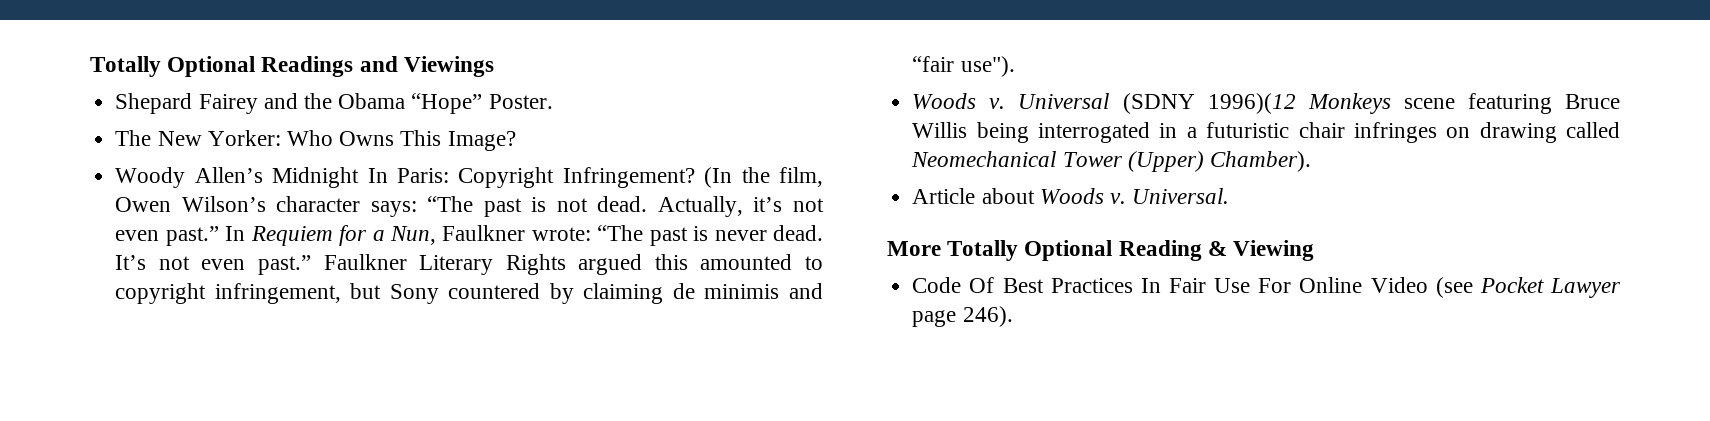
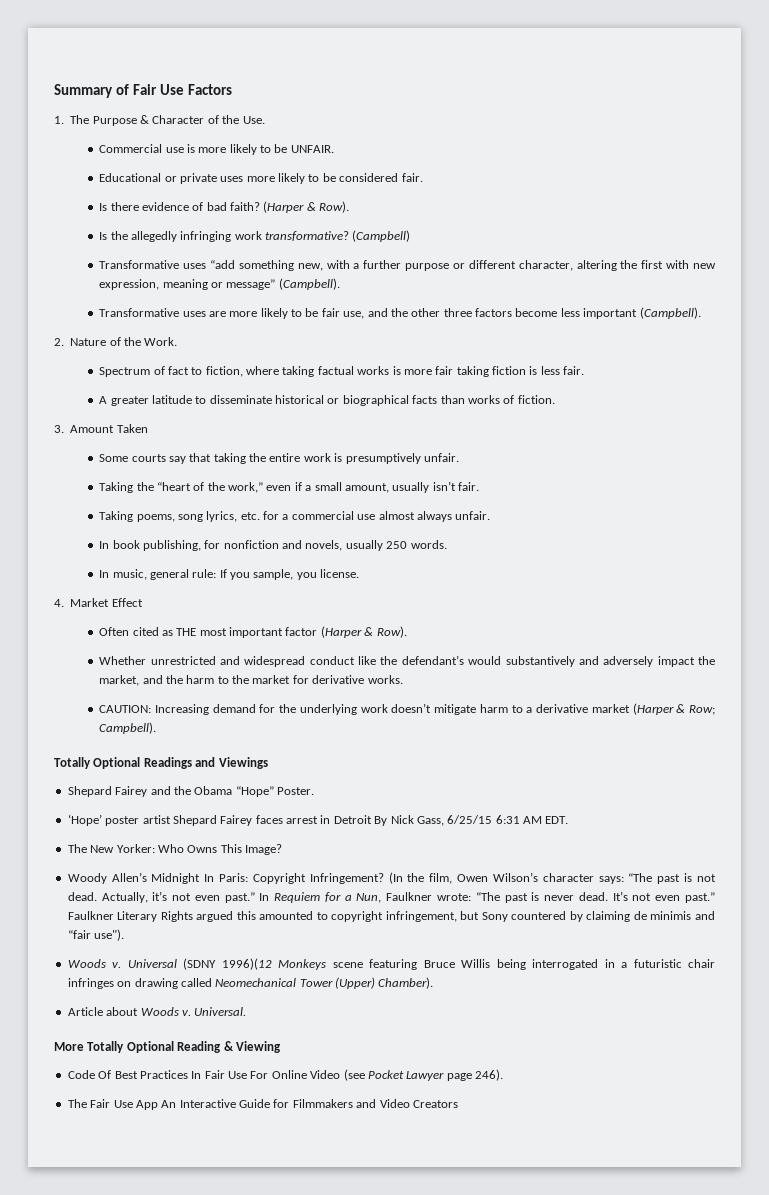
(90, 66) none -> [54,84,232,98] [54,115,265,126] [99,144,334,155] [99,173,423,184] [99,201,350,213] [99,230,411,242] [99,260,716,271] [99,278,340,290] [99,307,701,319] [54,337,178,346] [99,366,585,377] [99,395,555,406] [54,424,148,433] [99,453,459,464] [99,481,480,493] [99,511,491,522] [99,540,447,551] [99,569,360,580] [54,598,143,607] [99,626,407,638] [99,655,716,667] [99,675,403,686] [99,703,715,715] [99,722,157,734] Summary of Fair Use Factors // 1. The Purpose & Character of the Use. // Commercial use is more likely to be UNFAIR. // Educational or private uses more likely to be considered fair. // Is there evidence of bad faith? (Harper & Row). // Is the allegedly infringing work transformative? (Campbell) // Transformative uses “add something new, with a further purpose or different character, altering the first with new expression, meaning or message” (Campbell). // Transformative uses are more likely to be fair use, and the other three factors become less important (Campbell). // 2. Nature of the Work. // Spectrum of fact to fiction, where taking factual works is more fair taking fiction is less fair. // A greater latitude to disseminate historical or biographical facts than works of fiction. // 3. Amount Taken // Some courts say that taking the entire work is presumptively unfair. // Taking the “heart of the work,” even if a small amount, usually isn’t fair. // Taking poems, song lyrics, etc. for a commercial use almost always unfair. // In book publishing, for nonfiction and novels, usually 250 words. // In music, general rule: If you sample, you license. // 4. Market Effect // Often cited as THE most important factor (Harper & Row). // Whether unrestricted and widespread conduct like the defendant’s would substantively and adversely impact the market, and the harm to the market for derivative works. // CAUTION: Increasing demand for the underlying work doesn’t mitigate harm to a derivative market (Harper & Row; Campbell). //
(553, 101) none -> [67,814,569,826] // ‘Hope’ poster artist Shepard Fairey faces arrest in Detroit By Nick Gass, 6/25/15 6:31 AM EDT.
(1013, 316) none -> [67,1099,458,1110] // The Fair Use App An Interactive Guide for Filmmakers and Video Creators

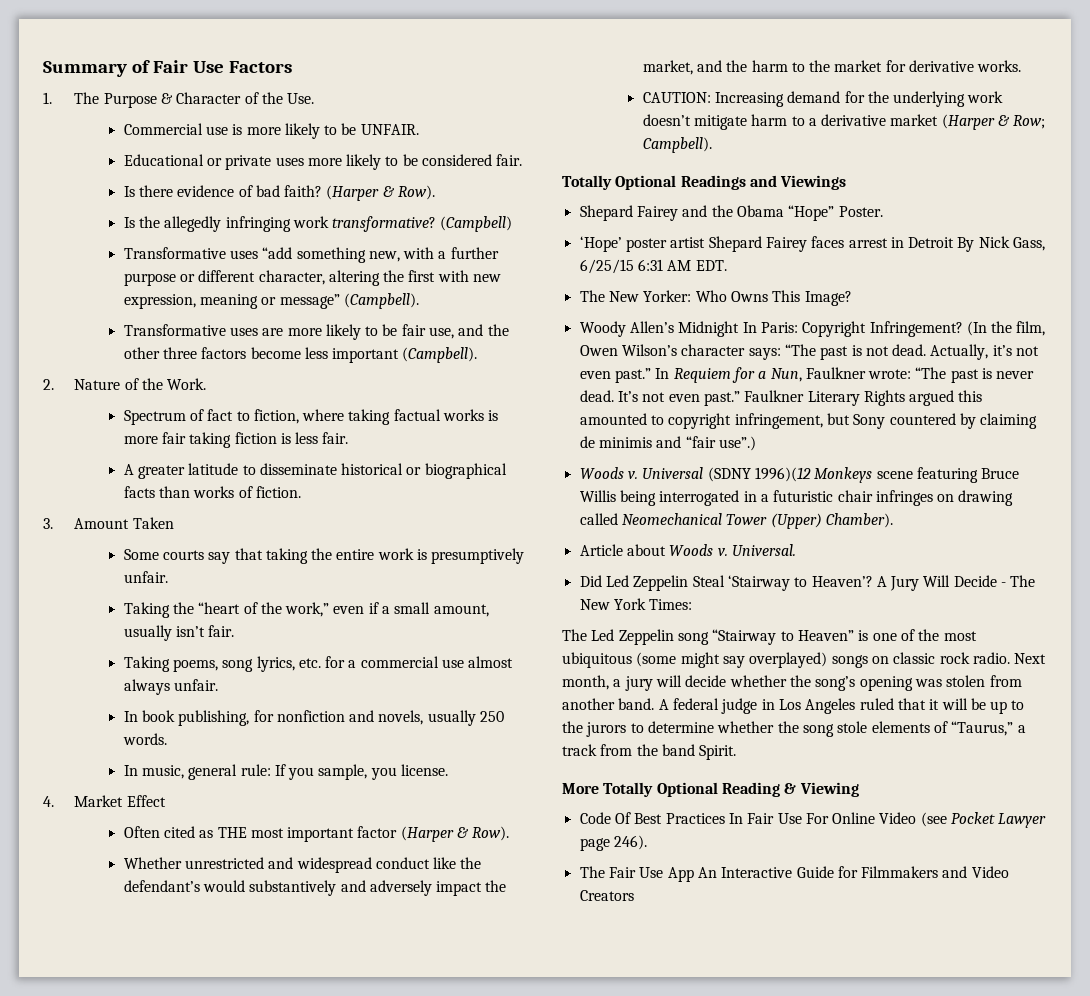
[94,929,125,941] use"). -> [718,436,756,451] use”.)
(247, 1011) none -> [579,575,1036,591] [579,598,693,610] [562,629,977,645] [562,652,1047,668] [562,675,1022,691] [562,698,1025,714] [562,721,1026,737] [562,744,737,760] // Did Led Zeppelin Steal ‘Stairway to Heaven’? A Jury Will Decide - The New York Times: // The Led Zeppelin song “Stairway to Heaven” is one of the most ubiquitous (some might say overplayed) songs on classic rock radio. Next month, a jury will decide whether the song’s opening was stolen from another band. A federal judge in Los Angeles ruled that it will be up to the jurors to determine whether the song stole elements of “Taurus,” a track from the band Spirit.

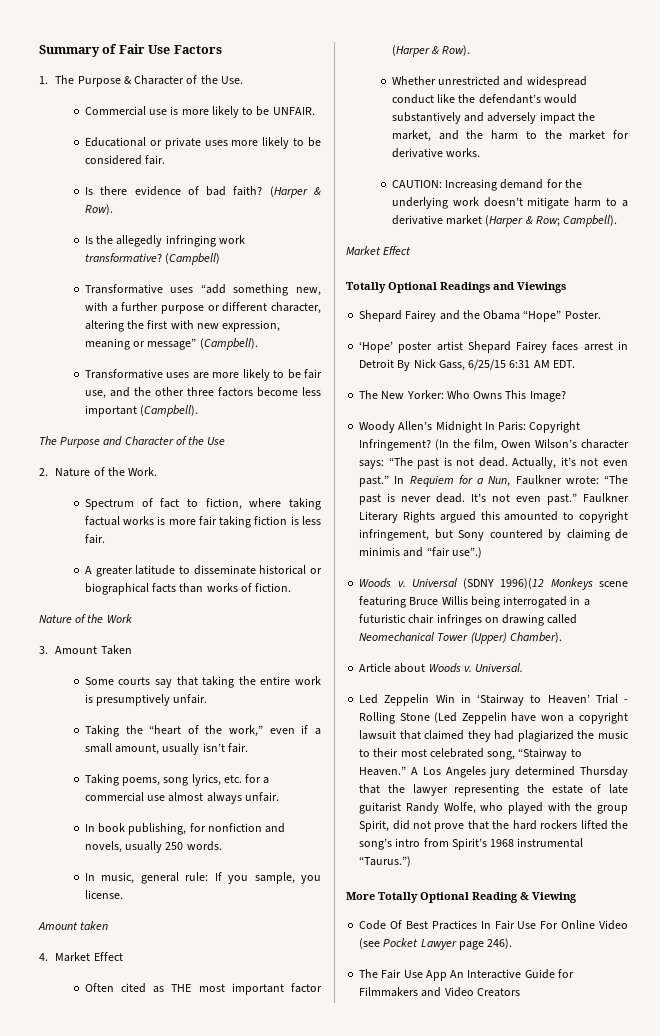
(478, 355) none -> [39,436,226,448] // The Purpose and Character of the Use
(301, 492) none -> [39,614,132,623] // Nature of the Work
(449, 770) none -> [38,921,109,930] // Amount taken
(712, 145) none -> [346,246,412,255] // Market Effect
[579,575,1036,591] [579,598,693,610] [562,629,977,645] [562,652,1047,668] [562,675,1022,691] [562,698,1025,714] [562,721,1026,737] [562,744,737,760] Did Led Zeppelin Steal ‘Stairway to Heaven’? A Jury Will Decide - The New York Times: // The Led Zeppelin song “Stairway to Heaven” is one of the most ubiquitous (some might say overplayed) songs on classic rock radio. Next month, a jury will decide whether the song’s opening was stolen from another band. A federal judge in Los Angeles ruled that it will be up to the jurors to determine whether the song stole elements of “Taurus,” a track from the band Spirit. -> [359,694,628,706] [359,712,628,724] [359,730,629,742] [359,748,582,760] [359,766,628,778] [359,784,628,796] [359,802,628,814] [359,820,628,832] [359,838,584,850] [359,856,412,867] Led Zeppelin Win in ‘Stairway to Heaven’ Trial - Rolling Stone (Led Zeppelin have won a copyright lawsuit that claimed they had plagiarized the music to their most celebrated song, “Stairway to Heaven.” A Los Angeles jury determined Thursday that the lawyer representing the estate of late guitarist Randy Wolfe, who played with the group Spirit, did not prove that the hard rockers lifted the song’s intro from Spirit’s 1968 instrumental “Taurus.”)

